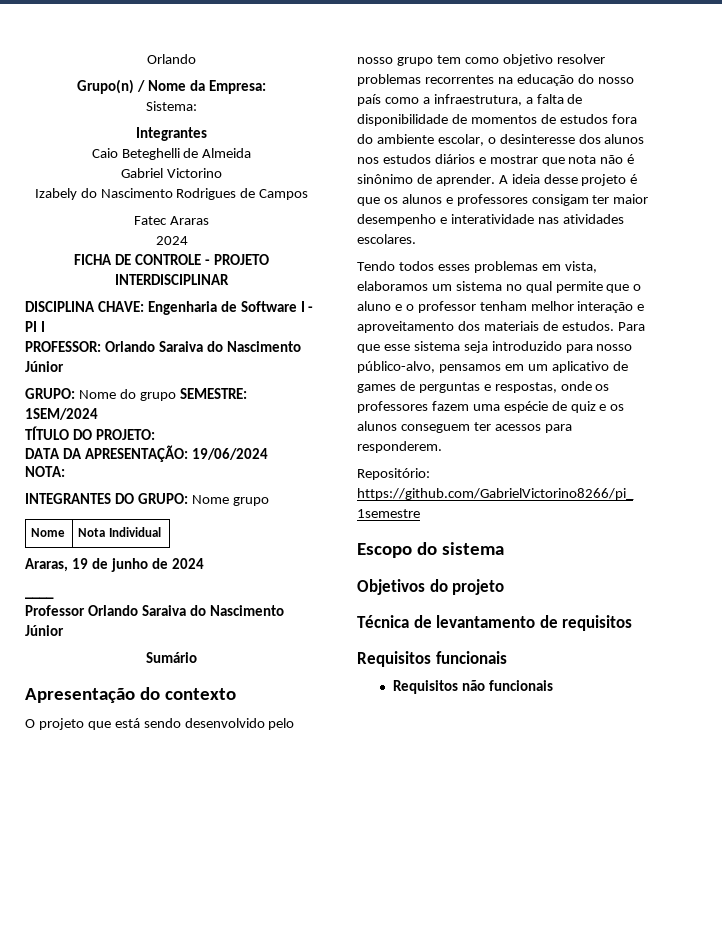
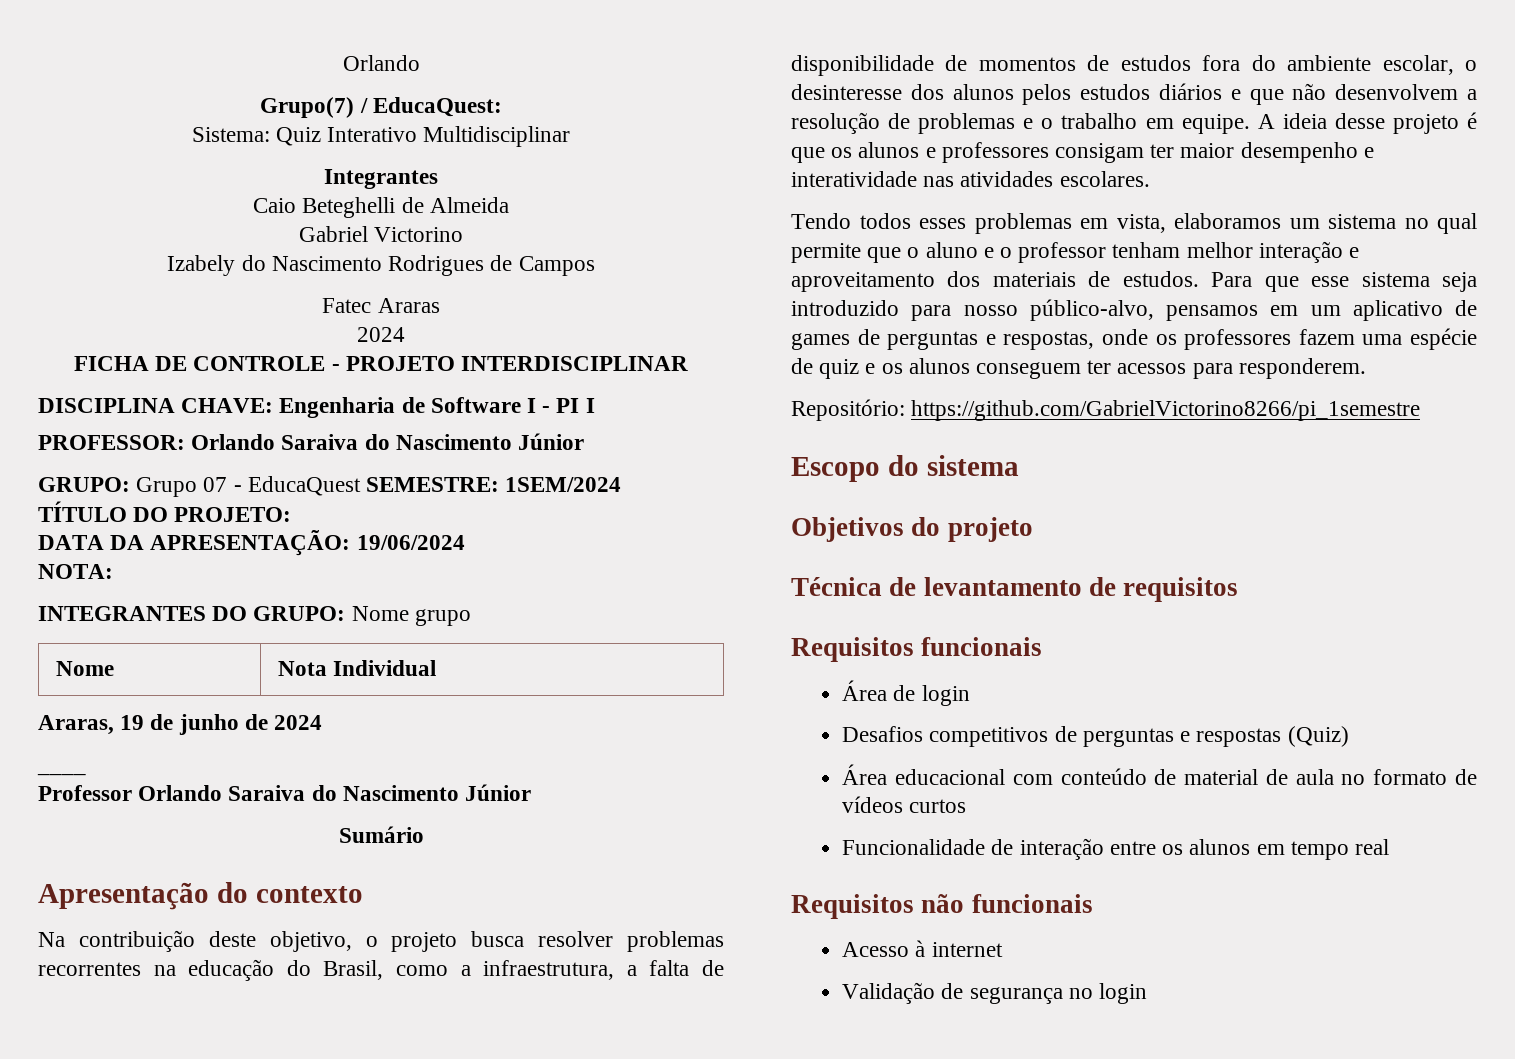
[77,79,266,94] [146,101,197,111] Grupo(n) / Nome da Empresa: // Sistema: -> [260,97,502,118] [191,126,571,147] Grupo(7) / EducaQuest: // Sistema: Quiz Interativo Multidisciplinar
[78,389,176,401] Nome do grupo -> [136,476,361,497] Grupo 07 - EducaQuest
[25,718,295,730] [357,54,553,66] O projeto que está sendo desenvolvido pelo nosso grupo tem como objetivo -> [38,930,525,952] Na contribuição deste objetivo, o projeto busca
[597,77,634,84] [357,94,381,106] nosso país -> [323,960,384,980] Brasil,
[357,157,379,164] nos -> [1022,84,1072,105] pelos
[489,154,635,166] [357,174,495,186] mostrar que nota não é sinônimo de aprender. -> [1249,83,1477,105] [791,112,1250,134] que não desenvolvem a resolução de problemas e o trabalho em equipe.
[393,680,553,694] Requisitos não funcionais -> [842,680,970,706] [842,726,1349,747] [842,764,1477,785] [842,796,967,813] [842,838,1389,860] [791,894,1093,919] [842,940,1003,957] [842,982,1148,1004] Área de login // Desafios competitivos de perguntas e respostas (Quiz) // Área educacional com conteúdo de material de aula no formato de vídeos curtos // Funcionalidade de interação entre os alunos em tempo real // Requisitos não funcionais // Acesso à internet // Validação de segurança no login

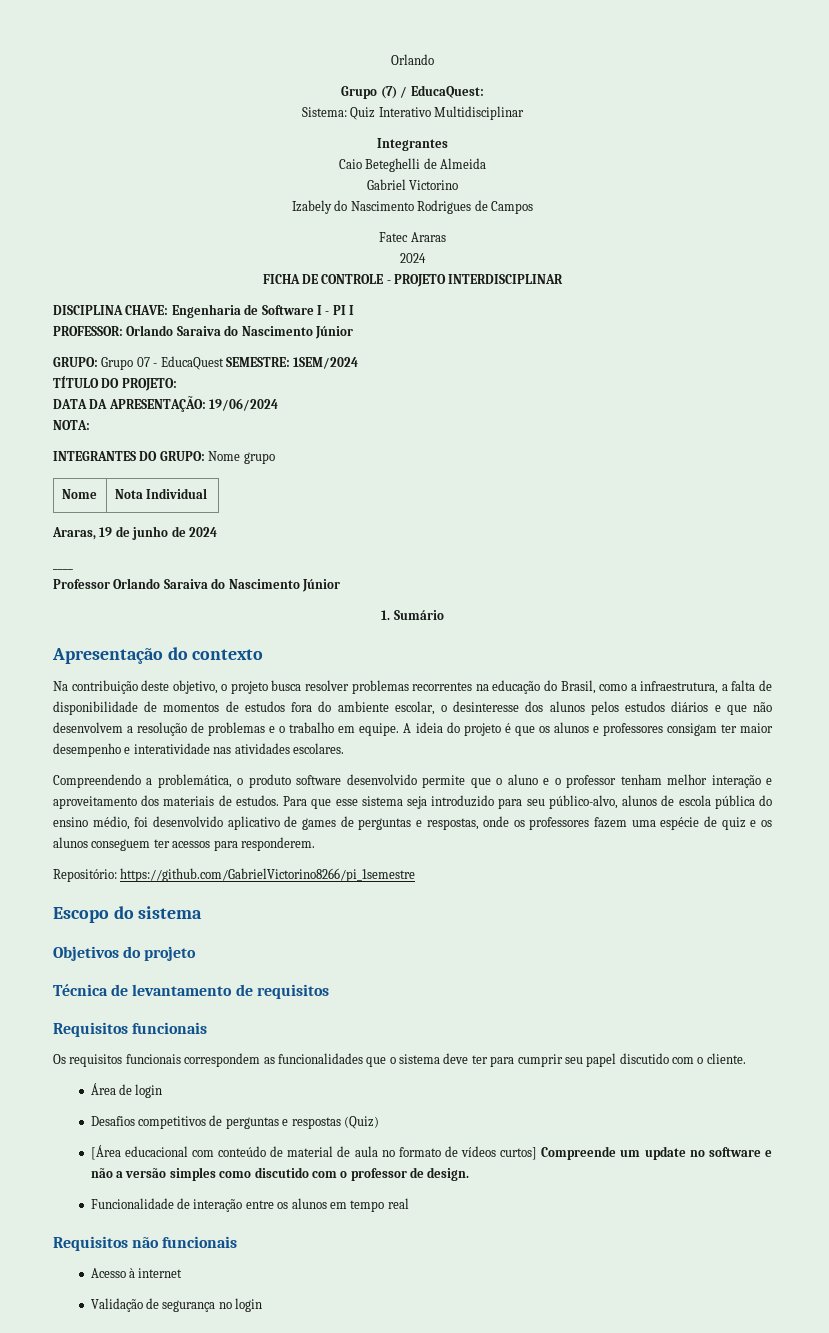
[260,97,355,118] Grupo(7) -> [341,86,397,99] Grupo (7)
(532, 792) none -> [381,610,391,620] 1.
[1334,113,1385,129] desse -> [446,722,460,733] do
[791,213,1477,234] Tendo todos esses problemas em vista, elaboramos um sistema no qual -> [53,774,417,788] Compreendendo a problemática, o produto software desenvolvido
[963,299,1341,321] nosso público-alvo, pensamos em um -> [526,795,772,809] [53,816,223,830] seu público-alvo, alunos de escola pública do ensino médio, foi desenvolvido
(1043, 646) none -> [53,1053,746,1067] // Os requisitos funcionais correspondem as funcionalidades que o sistema deve ter para cumprir seu papel discutido com o cliente.
[842,764,888,785] Área -> [90,1145,121,1160] [Área
[909,799,967,813] curtos -> [500,1146,772,1160] [90,1167,470,1181] curtos] Compreende um update no software e não a versão simples como discutido com o professor de design.

